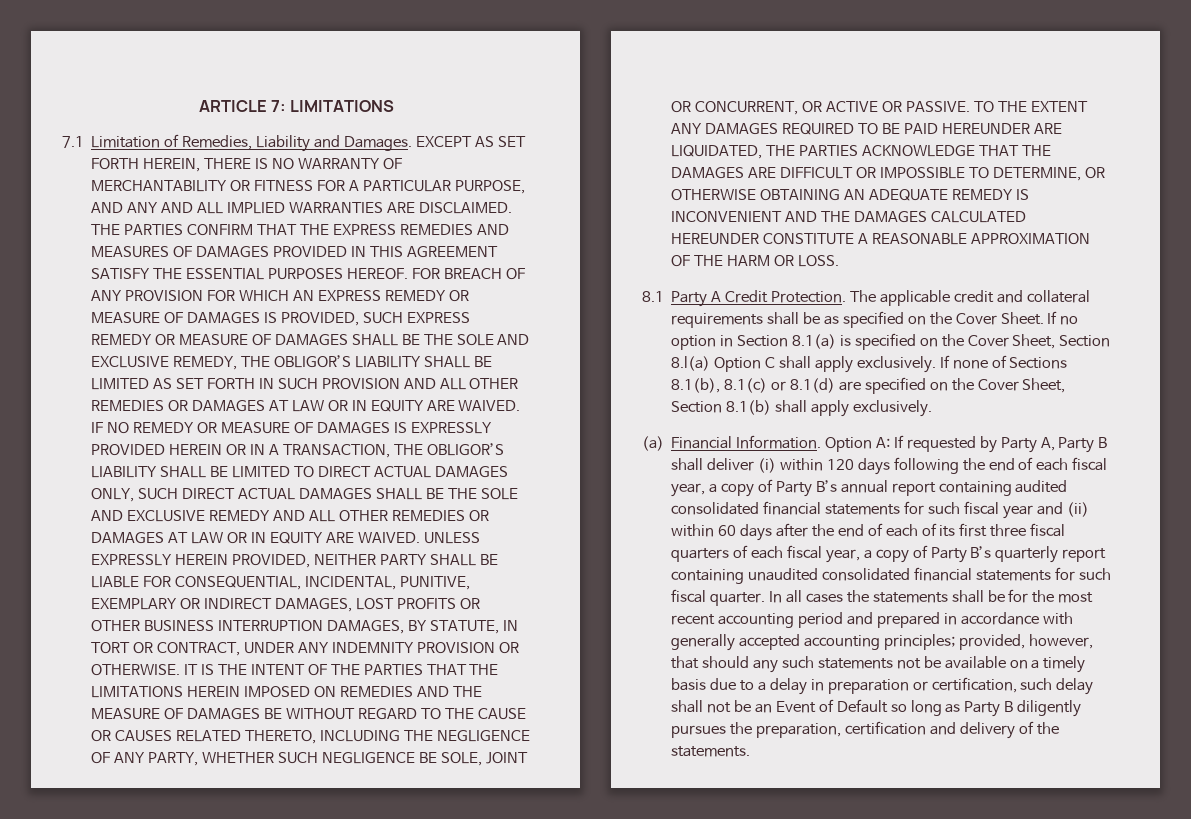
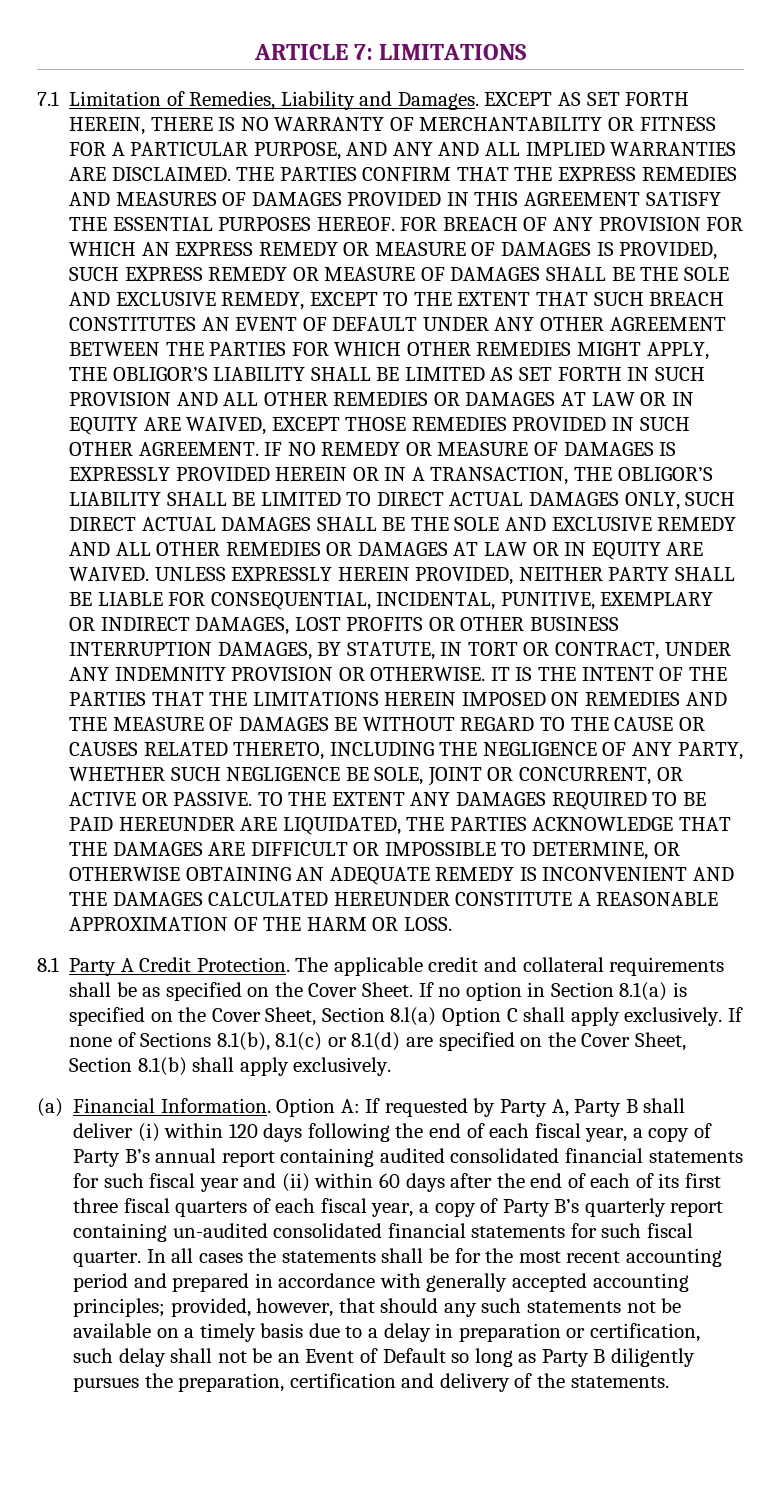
(238, 363) none -> [309,292,725,306] [69,317,726,331] [69,342,709,360] EXCEPT TO THE EXTENT THAT SUCH BREACH CONSTITUTES AN EVENT OF DEFAULT UNDER ANY OTHER AGREEMENT BETWEEN THE PARTIES FOR WHICH OTHER REMEDIES MIGHT APPLY,
[458,400,521,411] WAIVED. -> [186,417,690,435] [69,442,259,456] WAIVED, EXCEPT THOSE REMEDIES PROVIDED IN SUCH OTHER AGREEMENT.
[748,568,819,581] unaudited -> [172,1223,268,1238] un-audited

